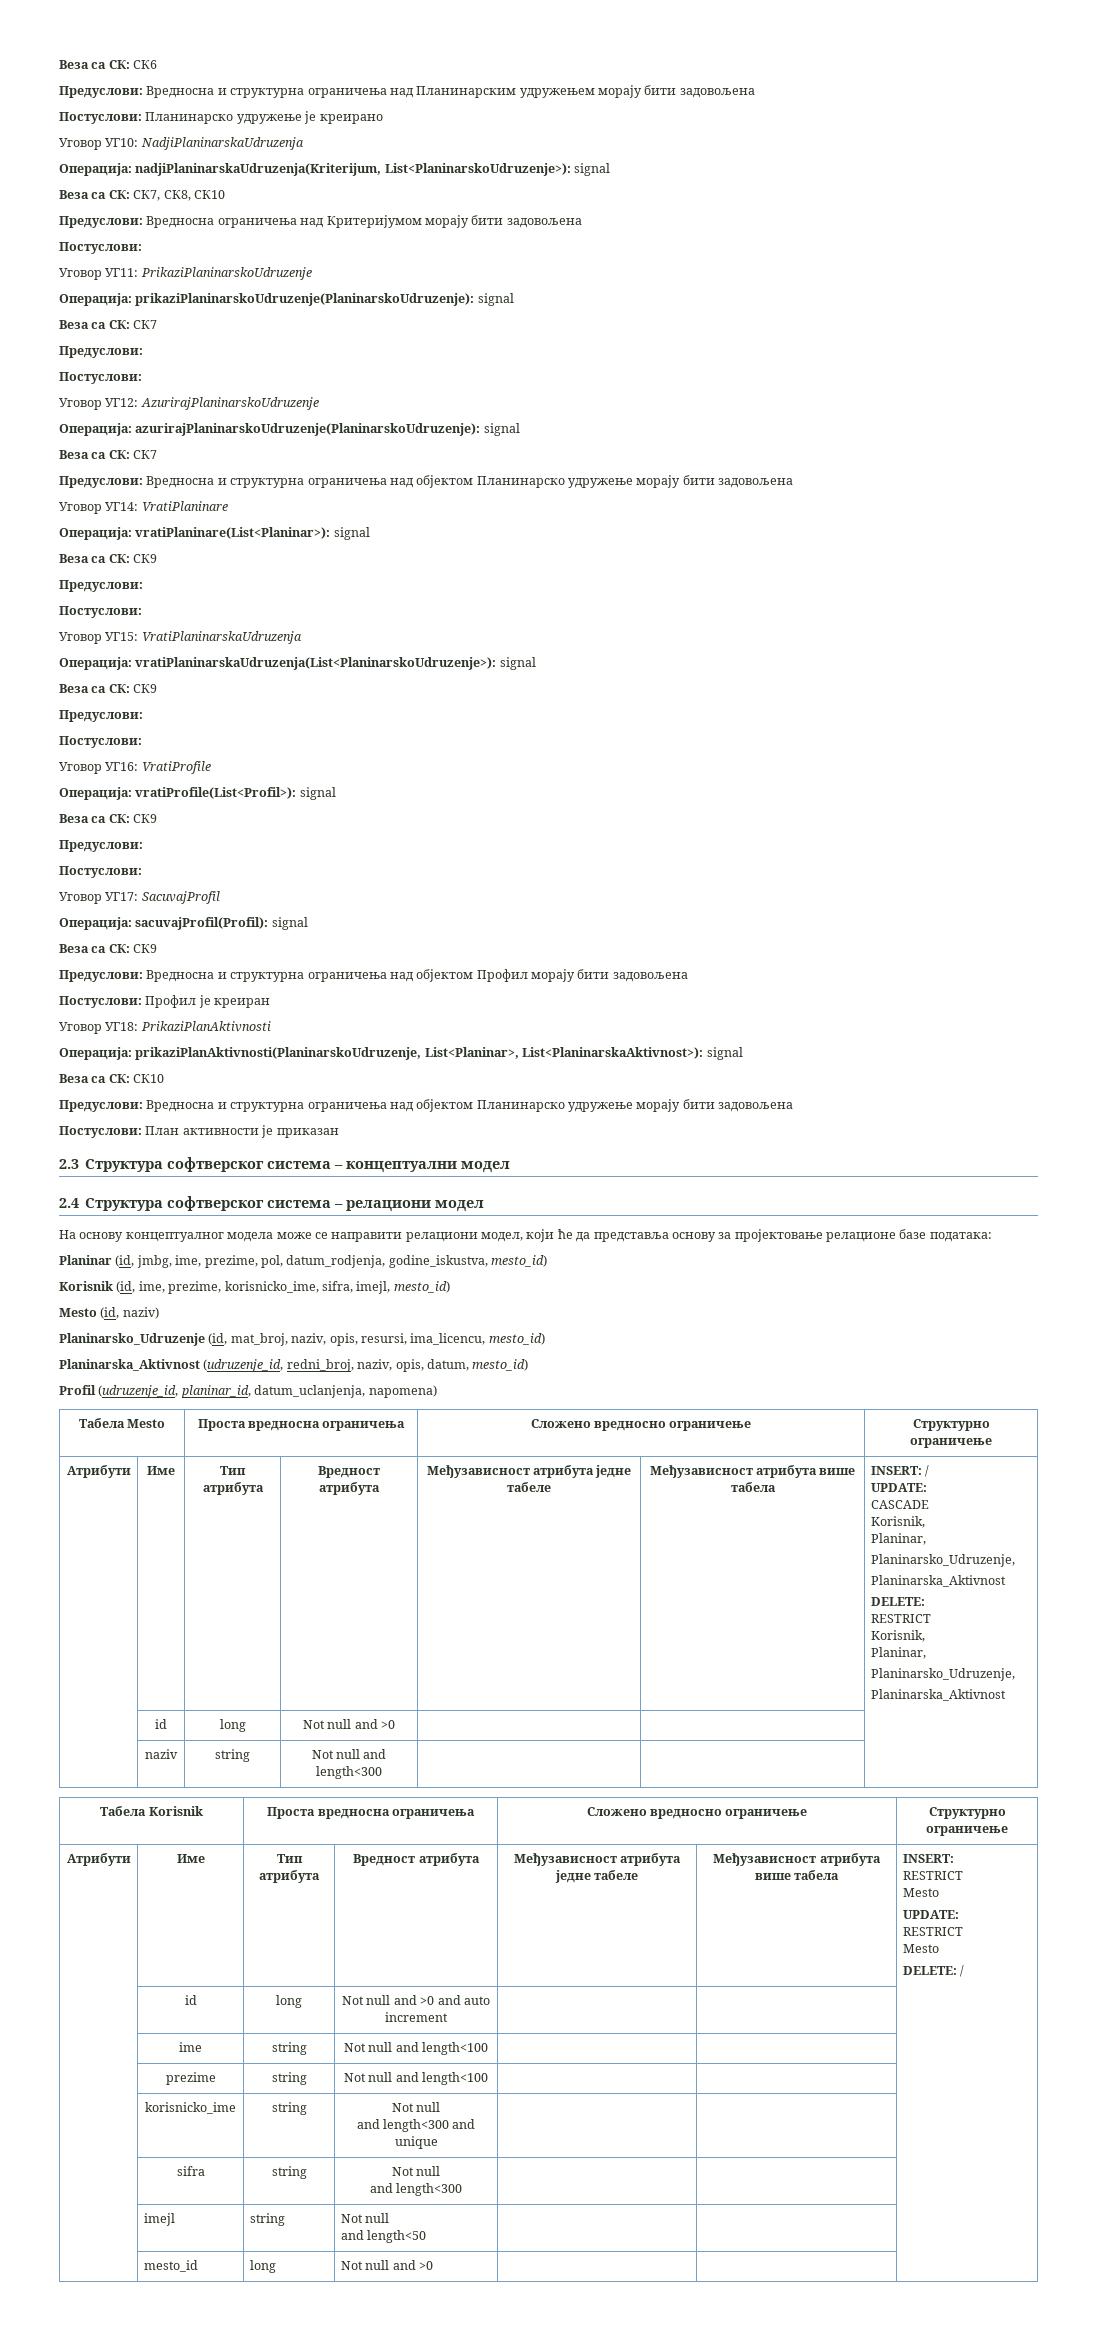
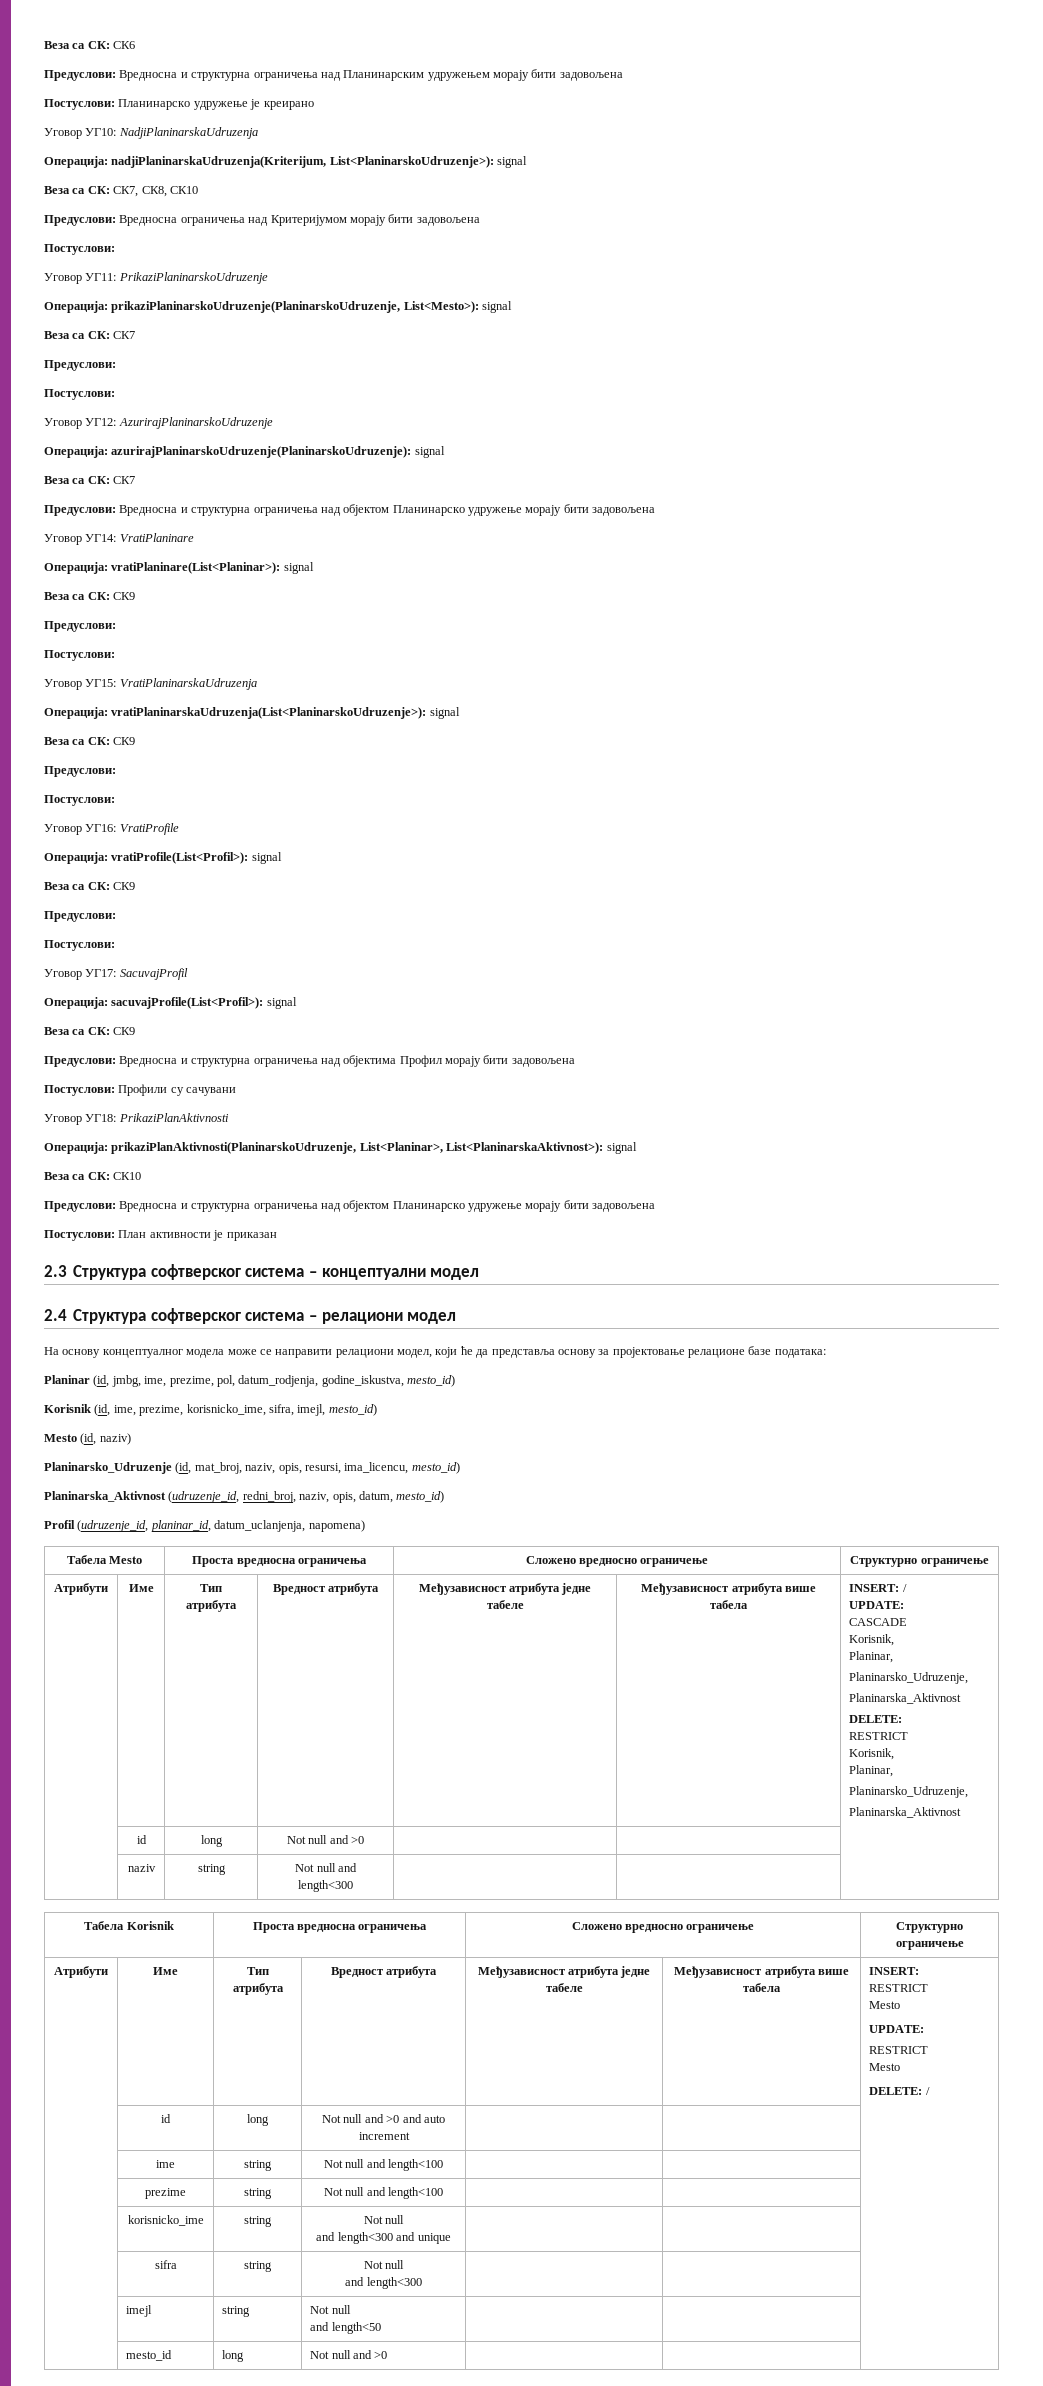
[135,293,475,306] prikaziPlaninarskoUdruzenje(PlaninarskoUdruzenje): -> [111,301,479,313] prikaziPlaninarskoUdruzenje(PlaninarskoUdruzenje, List<Mesto>):
[135,917,269,930] sacuvajProfil(Profil): -> [111,997,264,1009] sacuvajProfile(List<Profil>):
[416,969,474,982] објектом -> [343,1055,397,1067] објектима
[145,995,271,1008] Профил је креиран -> [118,1084,237,1096] Профили су сачувани

